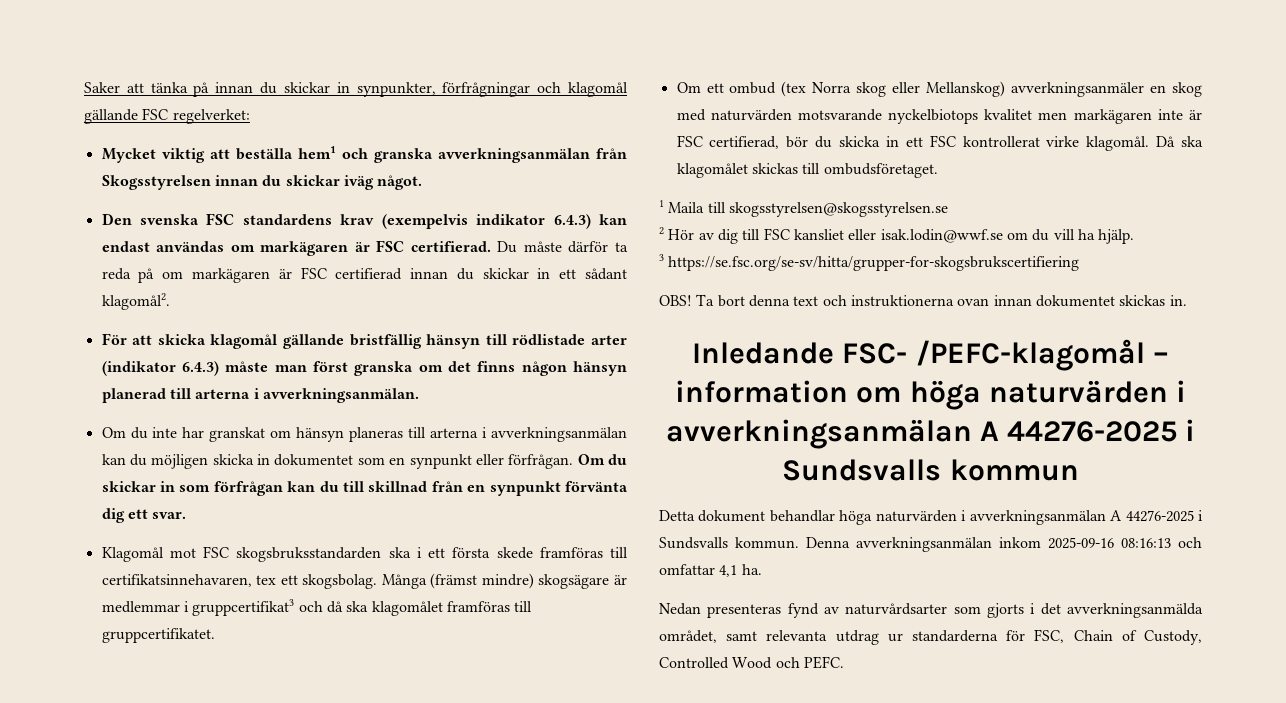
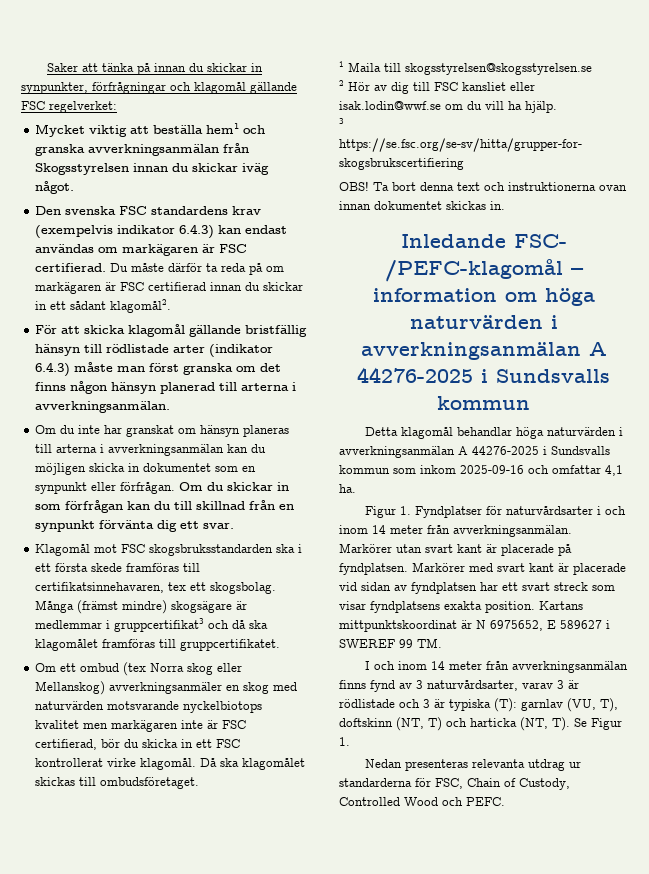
[698,510,766,522] dokument -> [400,427,453,439] klagomål
[735,537,992,552] kommun. Denna avverkningsanmälan -> [339,465,416,474] kommun som
[1121,538,1171,548] 08:16:13 -> (524, 469) none
[659,603,1203,618] [659,630,758,643] Nedan presenteras fynd av naturvårdsarter som gjorts i det avverkningsanmälda området, samt -> [364,506,626,518] [339,525,572,537] [339,543,572,556] [339,562,626,575] [339,582,615,594] [339,601,583,613] [339,620,610,632] [339,638,442,648] [364,661,628,673] [339,680,579,692] [339,698,618,712] [339,717,622,731] [339,737,350,746] [364,759,468,771] Figur 1. Fyndplatser för naturvårdsarter i och inom 14 meter från avverkningsanmälan. Markörer utan svart kant är placerade på fyndplatsen. Markörer med svart kant är placerade vid sidan av fyndplatsen har ett svart streck som visar fyndplatsens exakta position. Kartans mittpunktskoordinat är N 6975652, E 589627 i SWEREF 99 TM. // I och inom 14 meter från avverkningsanmälan finns fynd av 3 naturvårdsarter, varav 3 är rödlistade och 3 är typiska (T): garnlav (VU, T), doftskinn (NT, T) och harticka (NT, T). Se Figur 1. // Nedan presenteras

